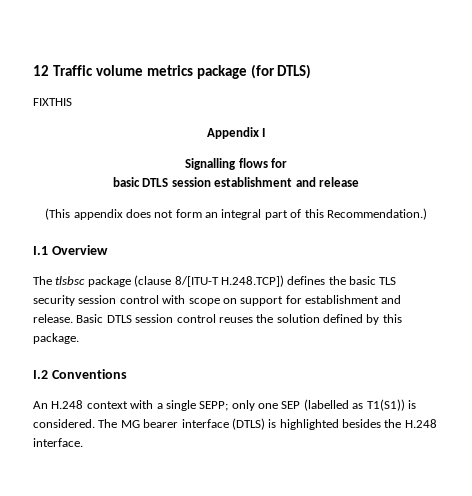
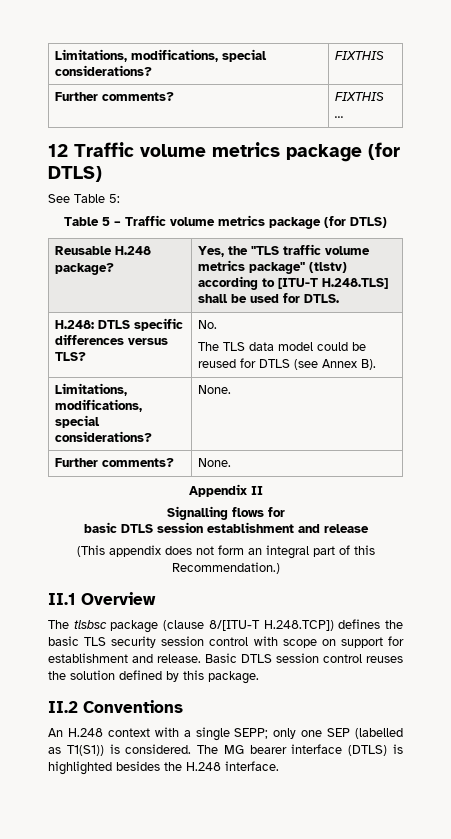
(33, 70) none -> [54,49,267,62] [54,65,152,76] [334,51,384,60] [54,92,174,101] [334,92,384,101] [334,116,344,118] Limitations, modifications, special considerations? | FIXTHIS // Further comments? | FIXTHIS … //
[33,98,72,106] FIXTHIS -> [48,194,120,203] [64,215,387,229] [54,246,151,255] [54,263,114,275] [197,244,370,257] [197,260,347,274] [197,276,388,290] [197,293,339,303] [54,318,183,331] [54,334,168,345] [54,352,86,361] [197,320,217,329] [197,342,366,351] [197,358,376,370] [54,383,127,396] [54,399,142,412] [54,415,100,428] [54,431,152,442] [197,385,231,394] [54,458,174,467] [197,458,231,467] See Table 5: // Table 5 – Traffic volume metrics package (for DTLS) // Reusable H.248 package? | Yes, the "TLS traffic volume metrics package" (tlstv) according to [ITU-T H.248.TLS] shall be used for DTLS. // H.248: DTLS specific differences versus TLS? | No. // The TLS data model could be reused for DTLS (see Annex B). // Limitations, modifications, special considerations? | None. // Further comments? | None.
[262,128,266,137] I -> [250,486,263,495] II
[33,246,48,255] I.1 -> [48,593,76,605] II.1
[33,370,48,379] I.2 -> [48,701,78,713] II.2

